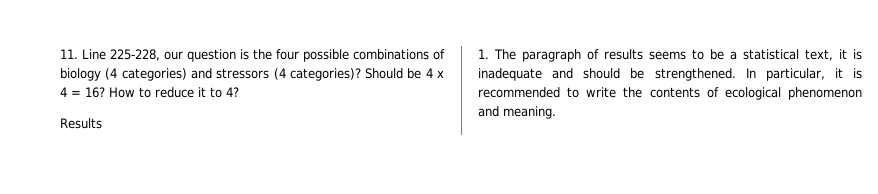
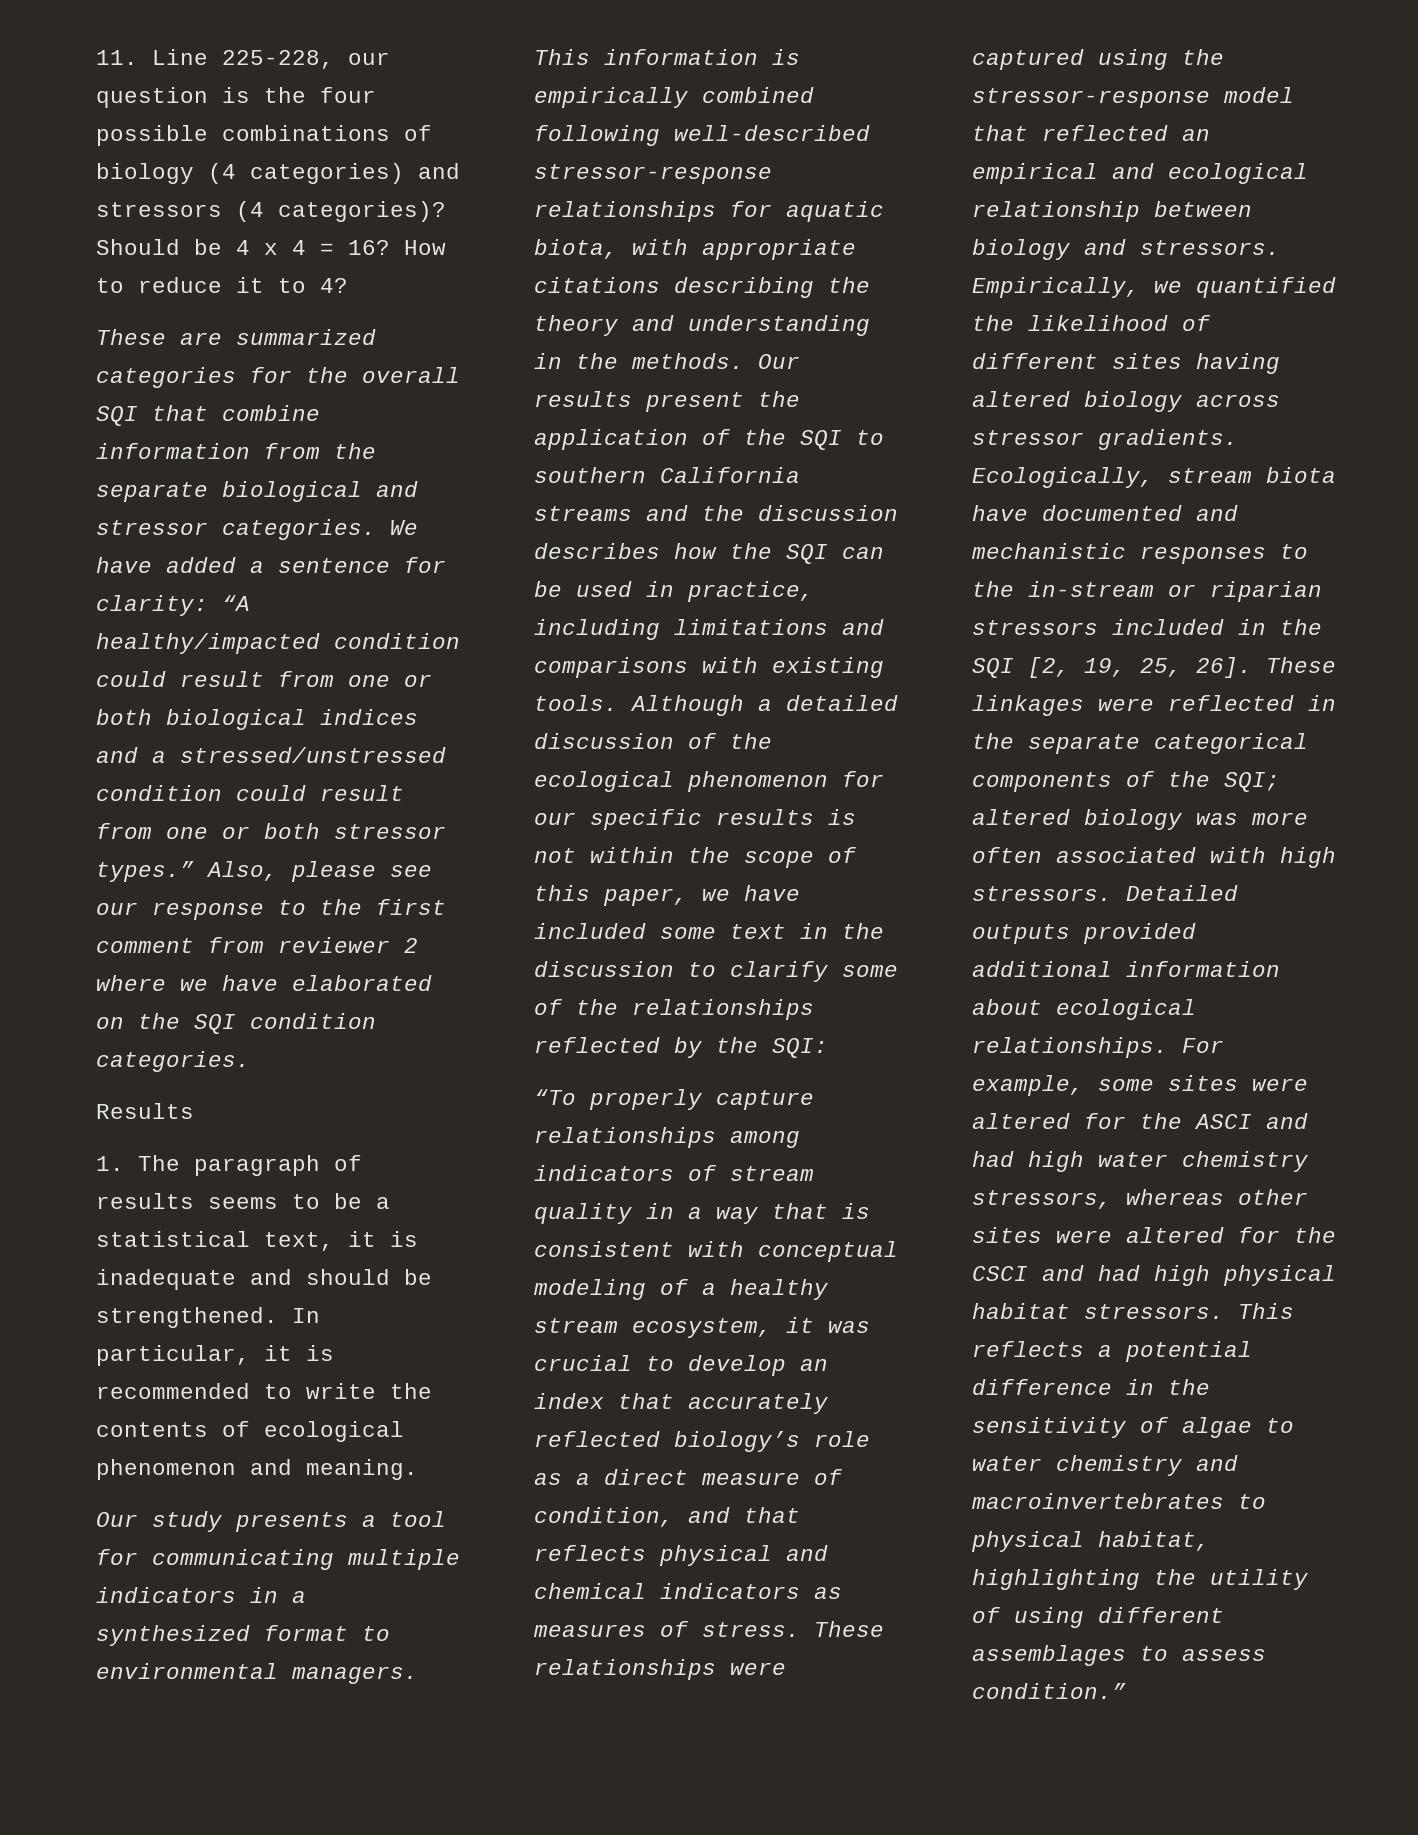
(239, 92) none -> [96,329,376,345] [96,367,460,388] [96,405,320,426] [96,443,376,459] [96,481,418,502] [96,519,418,540] [96,557,446,573] [96,595,250,616] [96,633,460,654] [96,671,432,687] [96,709,418,730] [96,747,446,763] [96,785,404,801] [96,823,446,839] [96,861,432,882] [96,899,446,920] [96,937,418,953] [96,975,432,991] [96,1013,376,1034] [96,1051,250,1072] // These are summarized categories for the overall SQI that combine information from the separate biological and stressor categories. We have added a sentence for clarity: “A healthy/impacted condition could result from one or both biological indices and a stressed/unstressed condition could result from one or both stressor types.” Also, please see our response to the first comment from reviewer 2 where we have elaborated on the SQI condition categories.
(556, 112) none -> [96,1511,446,1532] [96,1549,460,1570] [96,1587,306,1603] [96,1625,390,1646] [96,1663,418,1684] [534,49,800,65] [534,87,814,108] [534,125,870,146] [534,164,772,184] [534,201,884,222] [534,239,856,260] [534,277,870,298] [534,315,870,336] [534,353,800,369] [534,391,800,412] [534,429,884,450] [534,467,800,483] [534,505,898,521] [534,543,884,564] [534,581,814,602] [534,619,884,640] [534,657,884,678] [534,695,898,716] [534,733,772,749] [534,771,884,792] [534,809,856,830] [534,847,857,868] [534,885,800,906] [534,923,884,939] [534,961,898,982] [534,999,814,1020] [534,1037,828,1058] [534,1089,814,1110] [534,1127,800,1148] [534,1165,814,1181] [534,1203,870,1224] [534,1241,898,1262] [534,1279,828,1300] [534,1317,870,1338] [534,1355,828,1376] [534,1393,828,1414] [534,1431,870,1452] [534,1469,843,1485] [534,1507,800,1527] [534,1545,828,1566] [534,1583,842,1599] [534,1621,884,1637] [534,1659,786,1680] [972,49,1224,70] [972,87,1294,108] [972,125,1210,141] [972,163,1308,184] [972,201,1252,222] [972,239,1280,260] [972,277,1336,298] [972,315,1211,331] [972,353,1280,374] [972,391,1280,412] [972,429,1238,450] [972,467,1336,488] [972,505,1238,521] [972,543,1308,564] [972,581,1322,602] [972,619,1322,635] [972,657,1336,678] [972,695,1336,716] [972,733,1308,754] [972,771,1280,792] [972,809,1308,830] [972,847,1336,868] [972,885,1238,901] [972,923,1196,944] [972,961,1280,977] [972,999,1196,1020] [972,1037,1224,1058] [972,1075,1308,1096] [972,1113,1308,1129] [972,1151,1308,1172] [972,1189,1308,1209] [972,1227,1336,1243] [972,1265,1336,1286] [972,1303,1294,1319] [972,1341,1252,1362] [972,1379,1210,1395] [972,1417,1294,1438] [972,1455,1238,1476] [972,1493,1266,1509] [971,1531,1210,1552] [972,1569,1308,1590] [972,1607,1224,1628] [972,1645,1266,1666] [972,1683,1126,1699] // Our study presents a tool for communicating multiple indicators in a synthesized format to environmental managers. This information is empirically combined following well-described stressor-response relationships for aquatic biota, with appropriate citations describing the theory and understanding in the methods. Our results present the application of the SQI to southern California streams and the discussion describes how the SQI can be used in practice, including limitations and comparisons with existing tools. Although a detailed discussion of the ecological phenomenon for our specific results is not within the scope of this paper, we have included some text in the discussion to clarify some of the relationships reflected by the SQI: // “To properly capture relationships among indicators of stream quality in a way that is consistent with conceptual modeling of a healthy stream ecosystem, it was crucial to develop an index that accurately reflected biology’s role as a direct measure of condition, and that reflects physical and chemical indicators as measures of stress. These relationships were captured using the stressor-response model that reflected an empirical and ecological relationship between biology and stressors. Empirically, we quantified the likelihood of different sites having altered biology across stressor gradients. Ecologically, stream biota have documented and mechanistic responses to the in-stream or riparian stressors included in the SQI [2, 19, 25, 26]. These linkages were reflected in the separate categorical components of the SQI; altered biology was more often associated with high stressors. Detailed outputs provided additional information about ecological relationships. For example, some sites were altered for the ASCI and had high water chemistry stressors, whereas other sites were altered for the CSCI and had high physical habitat stressors. This reflects a potential difference in the sensitivity of algae to water chemistry and macroinvertebrates to physical habitat, highlighting the utility of using different assemblages to assess condition.”

